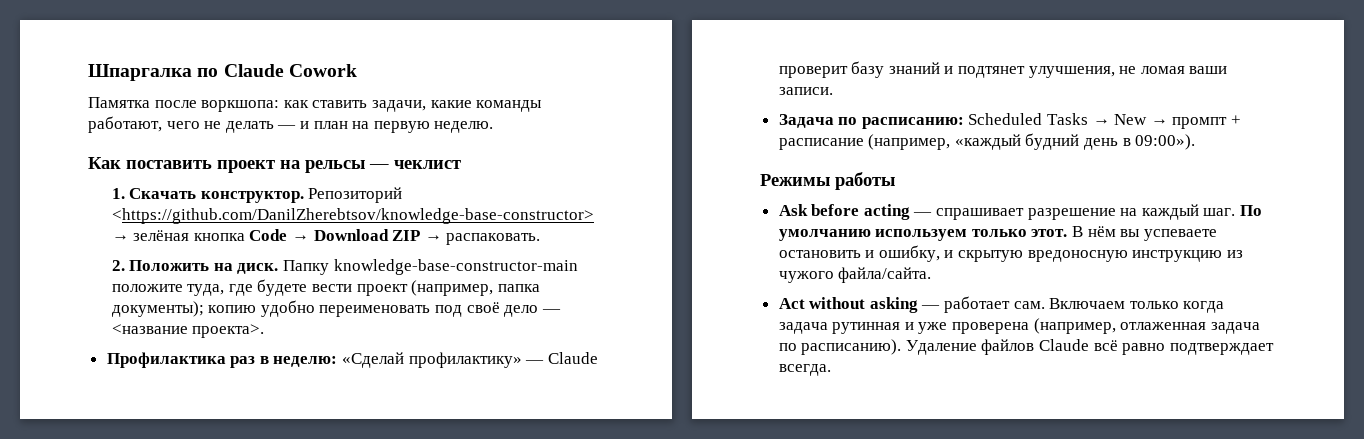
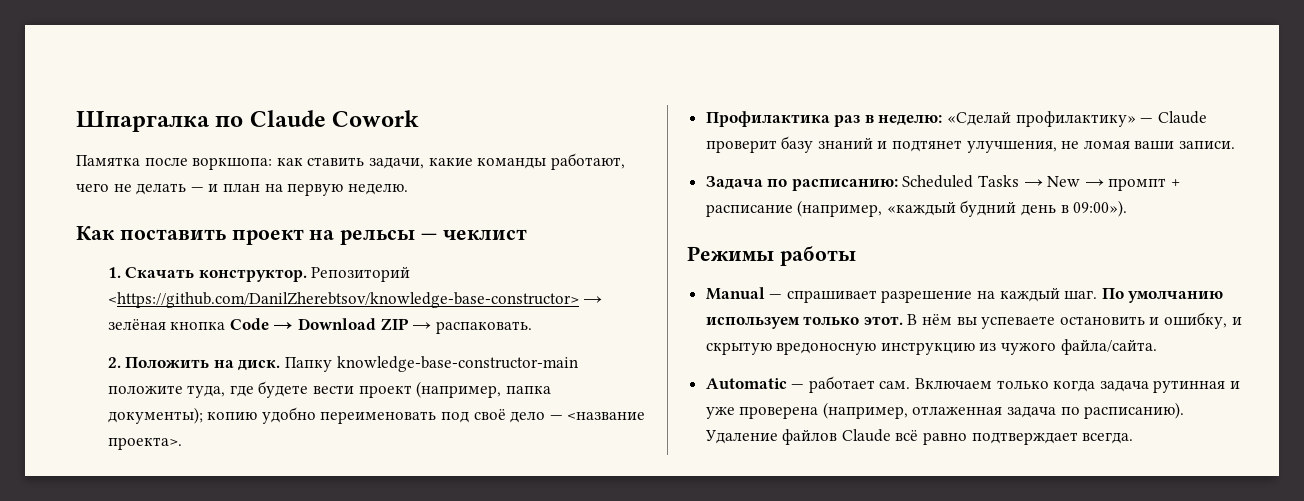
[778,204,910,220] Ask before acting -> [705,287,765,300] Manual
[778,297,918,313] Act without asking -> [705,378,787,389] Automatic

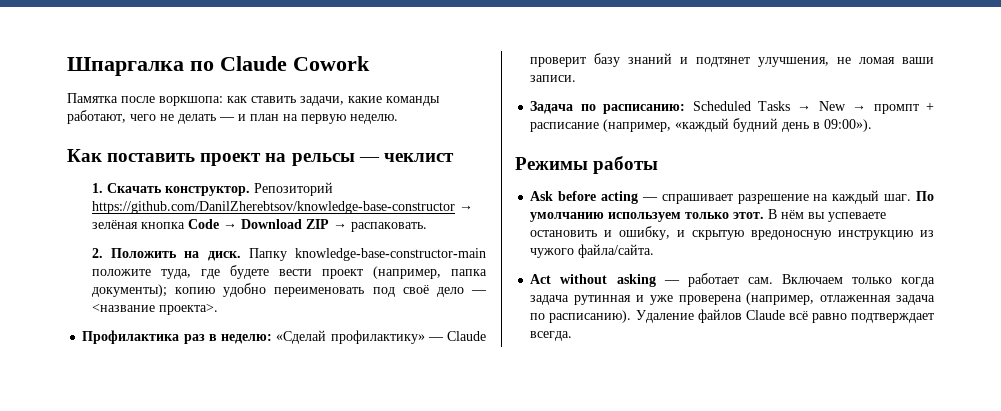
[107,292,579,308] <https://github.com/DanilZherebtsov/knowledge-base-constructor> -> [91,201,455,214] https://github.com/DanilZherebtsov/knowledge-base-constructor
[705,287,765,300] Manual -> [530,191,639,204] Ask before acting
[705,378,787,389] Automatic -> [530,274,656,287] Act without asking

